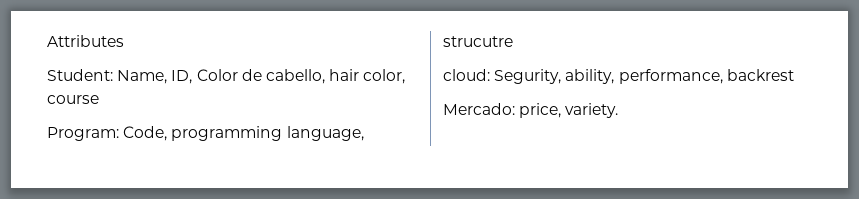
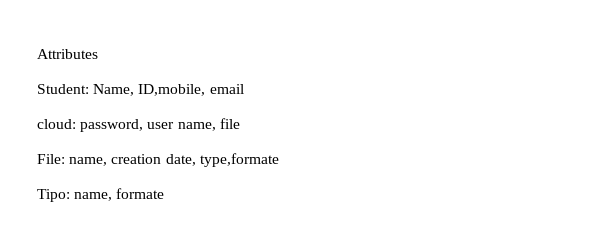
[171,69,406,84] [47,95,99,104] [47,126,364,141] [443,36,513,47] [443,69,794,84] [443,103,619,118] ID, Color de cabello, hair color, course // Program: Code, programming language, strucutre // cloud: Segurity, ability, performance, backrest // Mercado: price, variety. -> [138,84,244,96] [37,118,240,132] [37,153,279,167] [37,188,165,202] ID,mobile, email // cloud: password, user name, file // File: name, creation date, type,formate // Tipo: name, formate

